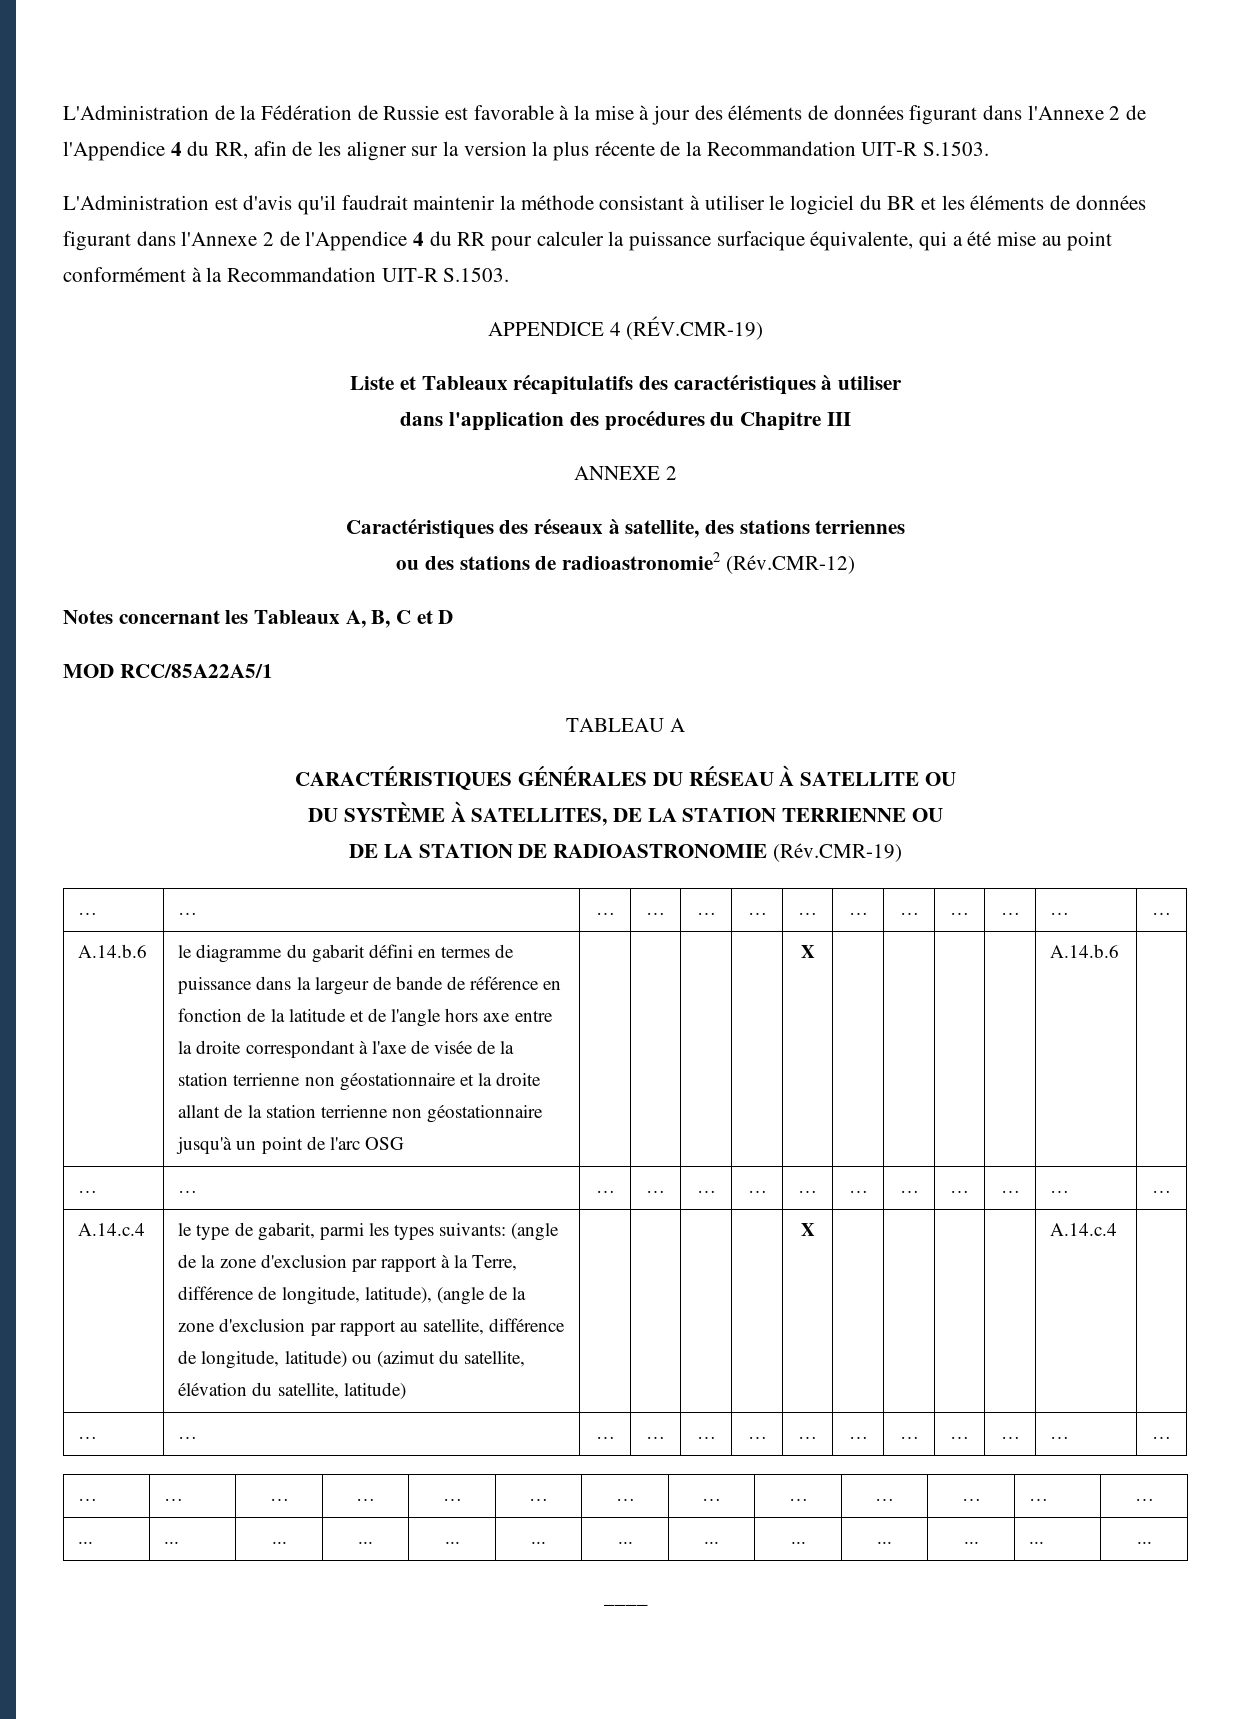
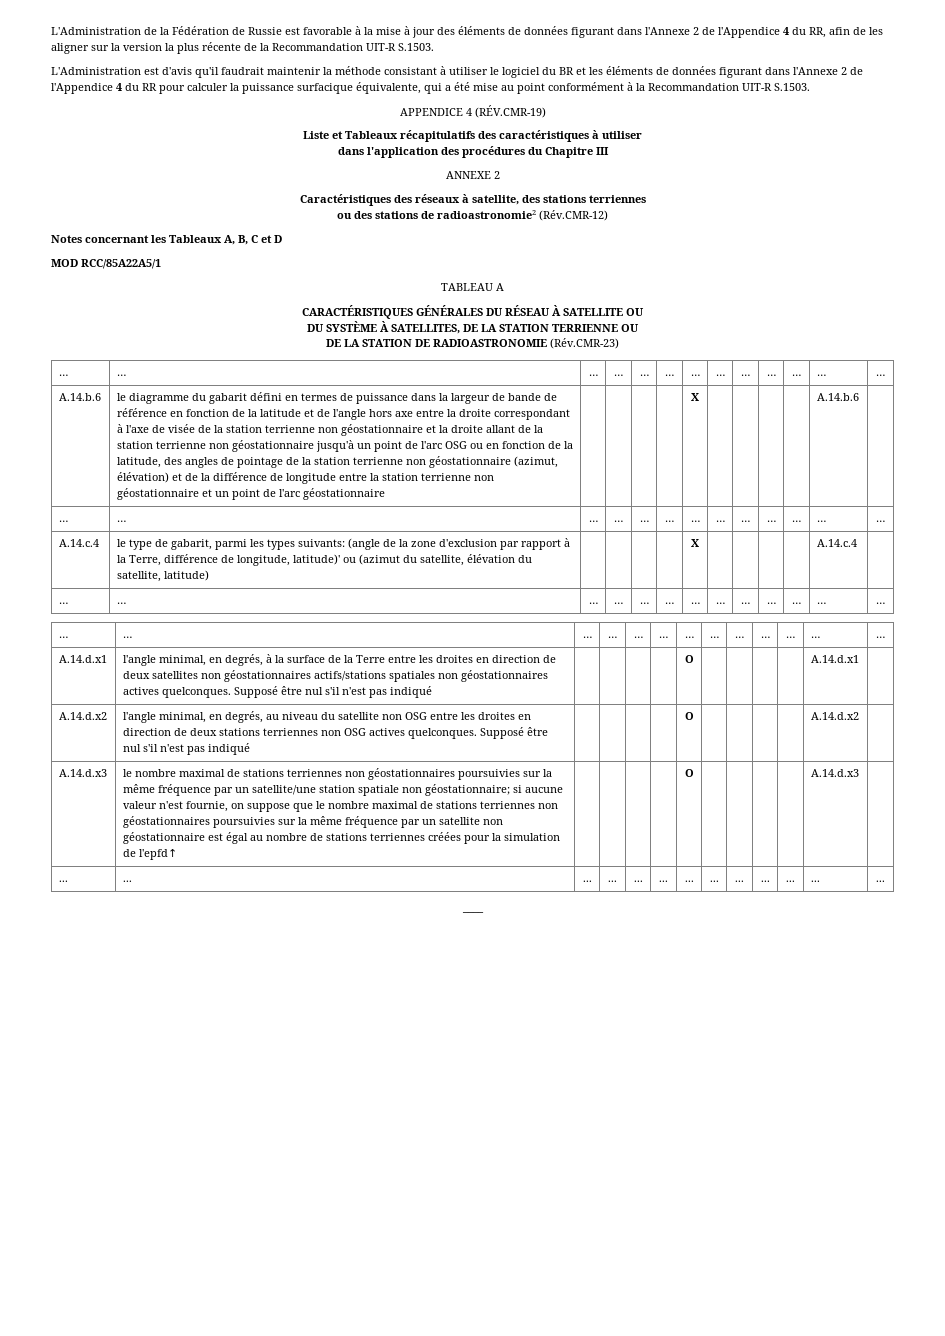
[772,843,902,862] (Rév.CMR-19) -> [550,338,619,349] (Rév.CMR-23)
(404, 1143) none -> [469,441,573,449] [116,456,558,468] [116,472,494,484] [116,488,385,500] ou en fonction de la latitude, des angles de pointage de la station terrienne non géostationnaire (azimut, élévation) et de la différence de longitude entre la station terrienne non géostationnaire et un point de l'arc géostationnaire
[364,1286,527,1305] [178,1318,566,1336] [178,1350,347,1369] latitude), (angle de la zone d'exclusion par rapport au satellite, différence de longitude, latitude) -> [292,554,340,565] latitude)'
(1154, 1499) none -> [58,655,107,663] [122,654,556,666] [122,670,548,682] [122,686,432,698] [684,655,694,663] [810,655,859,663] [58,712,107,720] [122,711,531,723] [122,727,548,739] [122,743,250,755] [684,712,694,720] [810,712,859,720] [58,769,107,777] [122,768,552,780] [122,784,563,796] [122,801,558,812] [122,816,503,828] [122,832,560,844] [122,849,177,860] [684,769,694,777] [810,769,859,777] // A.14.d.x1 | l'angle minimal, en degrés, à la surface de la Terre entre les droites en direction de deux satellites non géostationnaires actifs/stations spatiales non géostationnaires actives quelconques. Supposé être nul s'il n'est pas indiqué | | | | | O | | | | | A.14.d.x1 | // A.14.d.x2 | l'angle minimal, en degrés, au niveau du satellite non OSG entre les droites en direction de deux stations terriennes non OSG actives quelconques. Supposé être nul s'il n'est pas indiqué | | | | | O | | | | | A.14.d.x2 | // A.14.d.x3 | le nombre maximal de stations terriennes non géostationnaires poursuivies sur la même fréquence par un satellite/une station spatiale non géostationnaire; si aucune valeur n'est fournie, on suppose que le nombre maximal de stations terriennes non géostationnaires poursuivies sur la même fréquence par un satellite non géostationnaire est égal au nombre de stations terriennes créées pour la simulation de l'epfd↑ | | | | | O | | | | | A.14.d.x3 |

